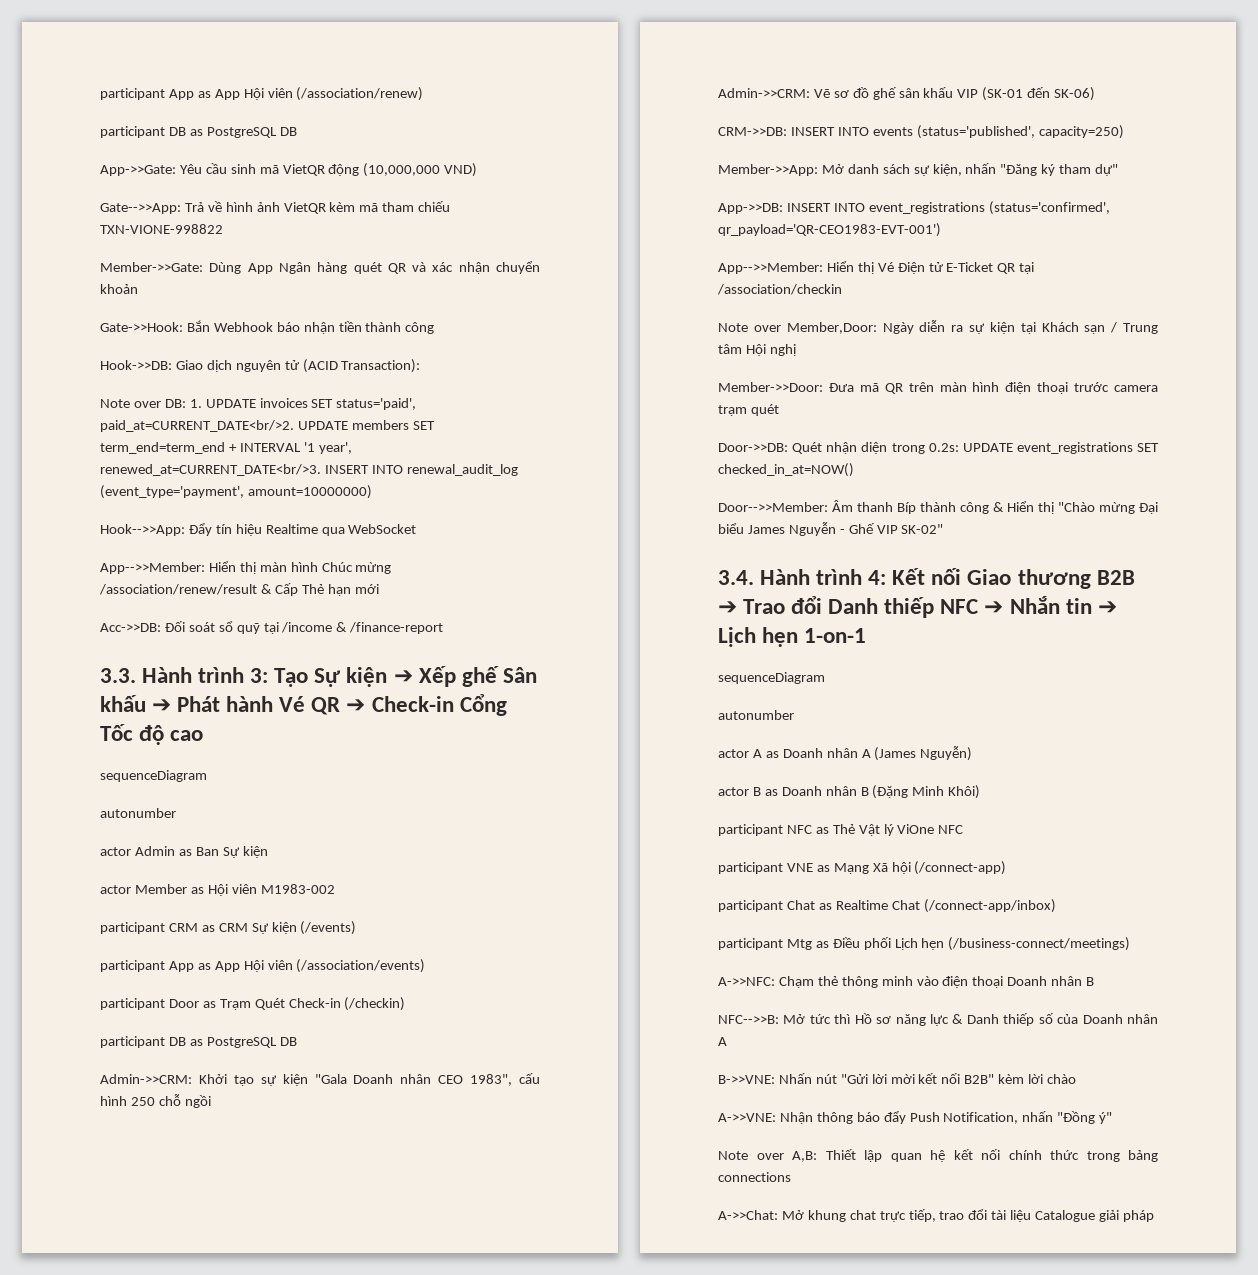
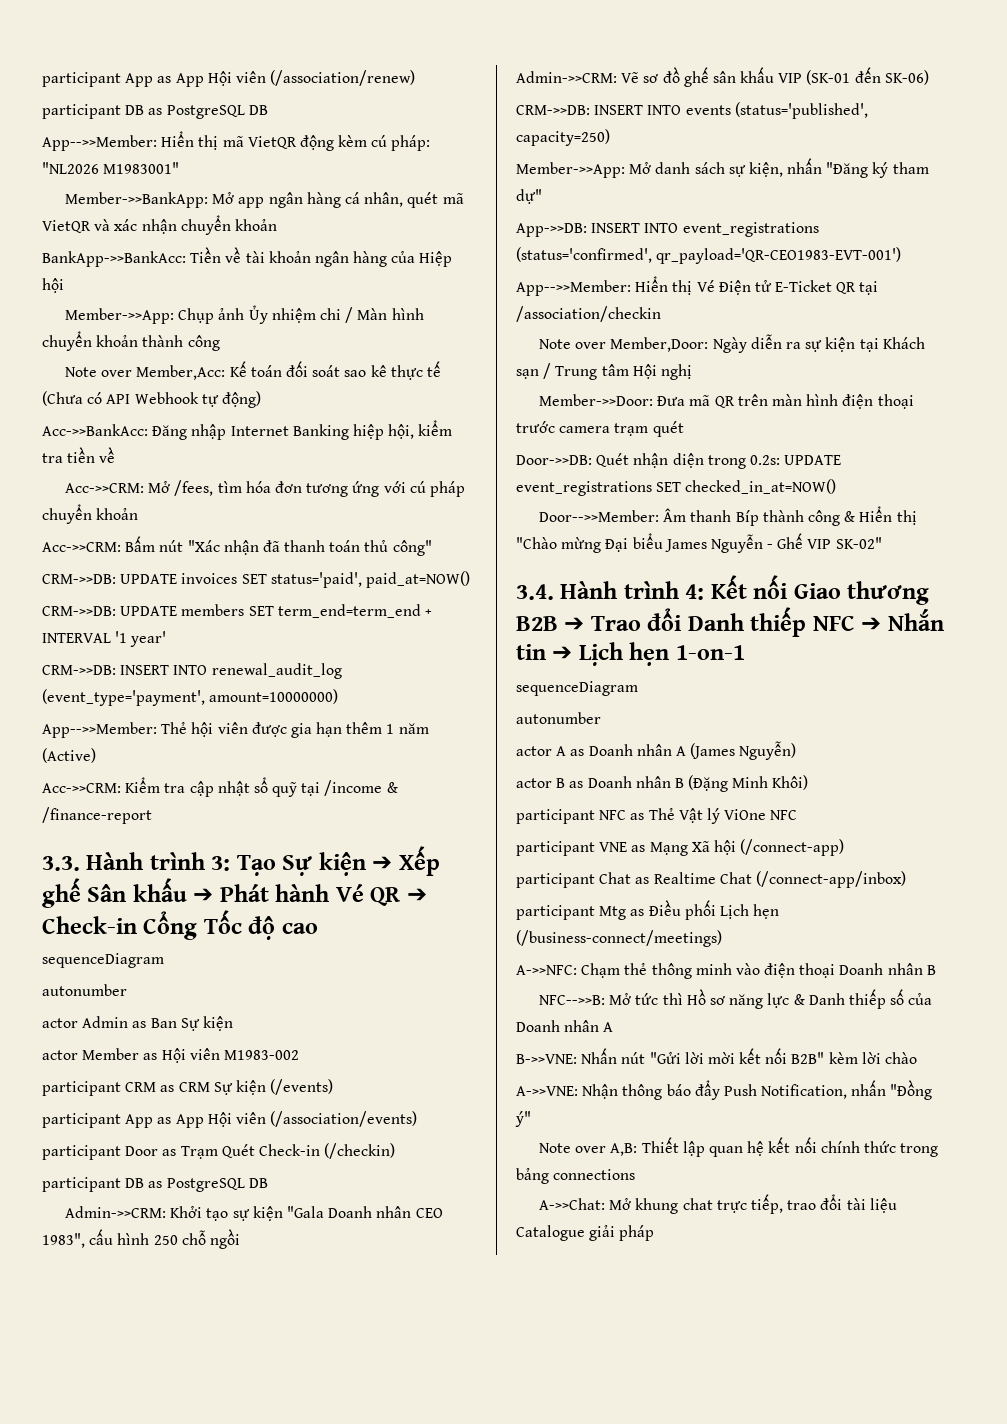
[100,163,478,177] [100,201,451,214] [100,224,223,234] [100,262,406,274] App->>Gate: Yêu cầu sinh mã VietQR động (10,000,000 VND) // Gate-->>App: Trả về hình ảnh VietQR kèm mã tham chiếu TXN-VIONE-998822 // Member->>Gate: Dùng App Ngân hàng quét QR -> [42,131,431,151] [42,162,180,174] [65,192,464,208] [42,220,91,233] App-->>Member: Hiển thị mã VietQR động kèm cú pháp: "NL2026 M1983001" // Member->>BankApp: Mở app ngân hàng cá nhân, quét mã VietQR
[100,320,435,334] [100,359,421,373] [100,399,202,408] Gate->>Hook: Bắn Webhook báo nhận tiền thành công // Hook->>DB: Giao dịch nguyên tử (ACID Transaction): // Note over DB: 1. -> [42,247,453,267] [42,278,64,293] [65,305,424,324] [42,331,220,351] [65,361,441,380] [42,391,261,408] [42,420,453,440] [42,447,116,463] [65,480,465,497] [42,504,139,524] [42,536,432,556] [42,574,116,584] BankApp->>BankAcc: Tiền về tài khoản ngân hàng của Hiệp hội // Member->>App: Chụp ảnh Ủy nhiệm chi / Màn hình chuyển khoản thành công // Note over Member,Acc: Kế toán đối soát sao kê thực tế (Chưa có API Webhook tự động) // Acc->>BankAcc: Đăng nhập Internet Banking hiệp hội, kiểm tra tiền về // Acc->>CRM: Mở /fees, tìm hóa đơn tương ứng với cú pháp chuyển khoản // Acc->>CRM: Bấm nút "Xác nhận đã thanh toán thủ công" // CRM->>DB:
[100,420,294,432] paid_at=CURRENT_DATE<br/>2. -> [365,571,470,588] [42,606,116,616] paid_at=NOW() // CRM->>DB:
[318,442,352,454] [100,464,321,476] year', renewed_at=CURRENT_DATE<br/>3. -> [130,631,167,647] [42,665,116,675] year' // CRM->>DB:
[100,523,417,536] [100,561,392,574] [99,583,379,596] [100,621,215,632] Hook-->>App: Đẩy tín hiệu Realtime qua WebSocket // App-->>Member: Hiển thị màn hình Chúc mừng /association/renew/result & Cấp Thẻ hạn mới // Acc->>DB: Đối soát -> [42,722,429,738] [42,748,96,763] [42,777,250,797] App-->>Member: Thẻ hội viên được gia hạn thêm 1 năm (Active) // Acc->>CRM: Kiểm tra cập nhật

